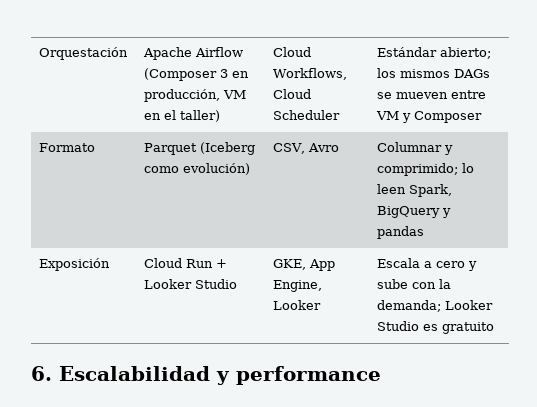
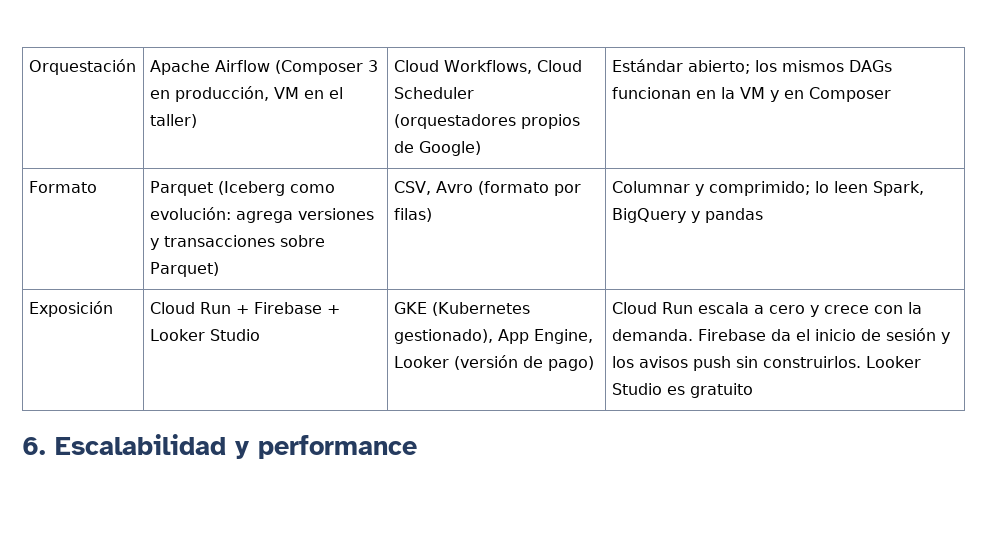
(341, 115) none -> [393,114,580,129] [393,141,481,156] (orquestadores propios de Google)
[377,90,487,99] se mueven entre -> [611,87,735,99] funcionan en la
(412, 118) none -> [783,90,804,99] en
[183,163,251,175] evolución) -> [149,207,374,223] [149,235,325,250] [149,262,219,277] evolución: agrega versiones y transacciones sobre Parquet)
(340, 147) none -> [477,181,581,196] [393,208,432,222] (formato por filas)
(228, 263) none -> [253,302,340,314] Firebase +
[273,259,307,270] GKE, -> [393,302,530,316] [393,329,493,344] GKE (Kubernetes gestionado),
[377,258,421,268] | Escala -> [453,355,594,371] [611,302,749,314] (versión de pago) | Cloud Run escala
[377,279,409,289] sube -> [823,305,869,314] crece
[377,300,442,312] demanda; -> [611,328,950,344] [611,356,861,371] demanda. Firebase da el inicio de sesión y los avisos push sin construirlos.

